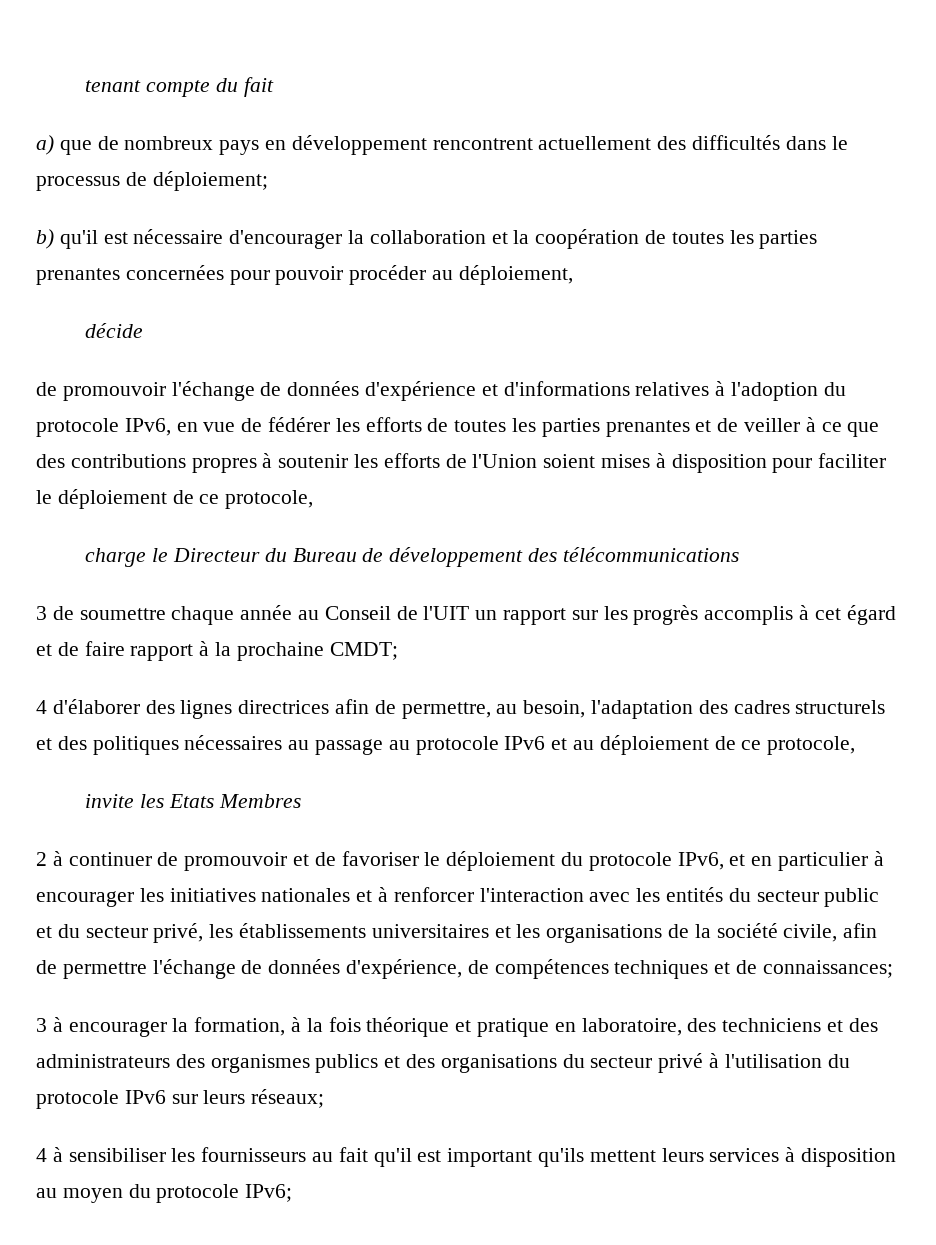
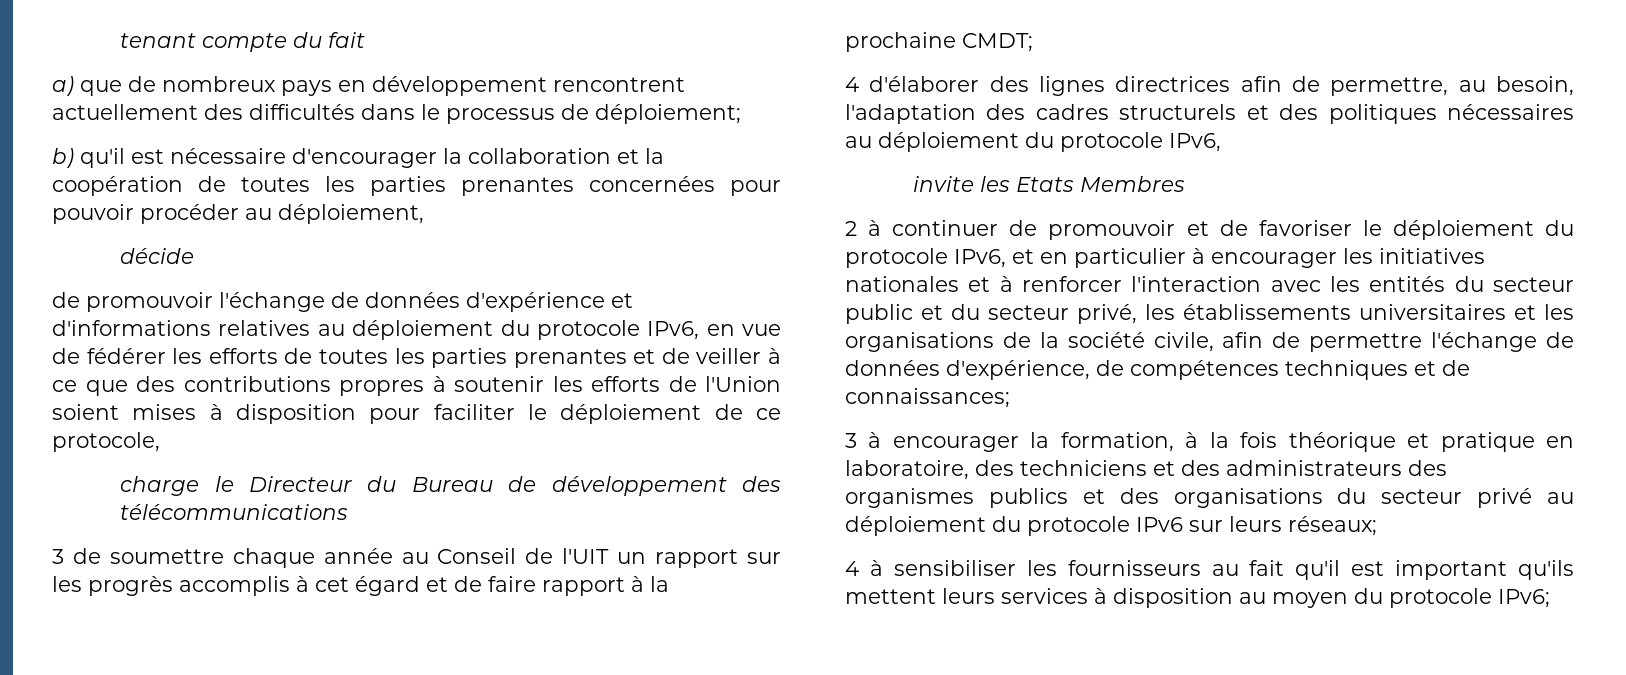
[715,381,819,401] à l'adoption -> [317,320,494,340] au déploiement
[315,735,856,755] passage au protocole IPv6 et au déploiement de ce protocole, -> [878,132,1221,152] déploiement du protocole IPv6,
[709,1053,822,1068] à l'utilisation -> [1547,492,1574,504] [845,516,986,536] au déploiement

